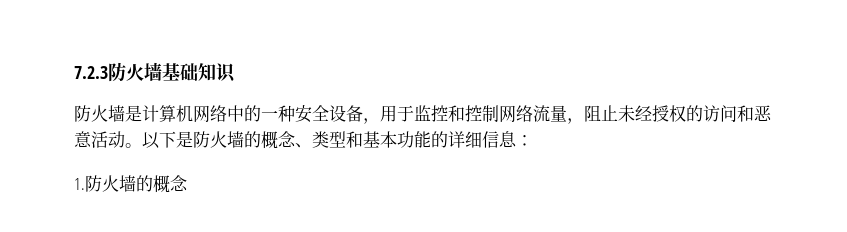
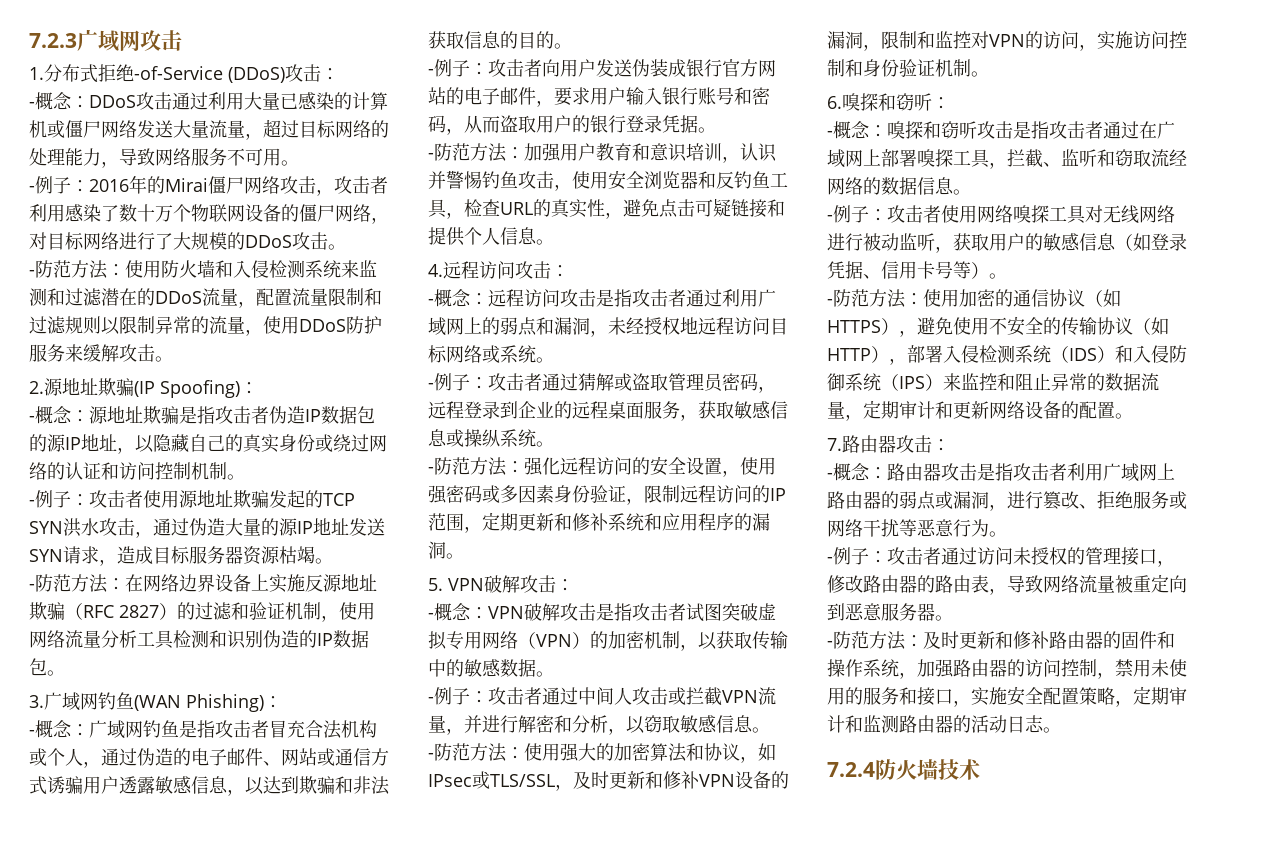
[108,62,236,83] [74,105,772,124] [74,131,533,149] [74,175,188,193] 防火墙基础知识 // 防火墙是计算机网络中的一种安全设备，用于监控和控制网络流量，阻止未经授权的访问和恶意活动。以下是防火墙的概念、类型和基本功能的详细信息： // 1.防火墙的概念 -> [77,29,182,52] [29,64,339,83] [29,92,388,110] [29,119,389,140] [29,148,299,168] [29,175,388,196] [29,204,389,224] [29,232,346,250] [29,260,377,279] [29,288,382,308] [29,316,382,336] [29,344,173,362] [29,378,258,398] [29,406,375,424] [29,434,387,454] [29,462,245,480] [29,490,355,508] [29,518,385,538] [29,546,333,566] [29,574,377,593] [29,602,375,622] [29,630,369,649] [29,658,65,676] [29,692,282,712] [29,720,377,739] [29,748,389,768] [29,776,390,796] [428,31,572,49] [428,59,776,77] [428,87,770,107] [428,115,716,135] [428,143,777,163] [428,170,788,191] [428,198,785,219] [428,227,554,246] [428,261,569,279] [428,289,776,307] [428,317,788,337] [428,345,554,363] [428,373,776,393] [428,401,788,421] [428,429,554,447] [428,456,776,477] [428,485,786,505] [428,512,770,533] [428,541,464,559] [428,575,574,593] [428,603,776,622] [428,631,788,651] [428,659,554,677] [428,687,776,706] [428,715,770,735] [428,743,776,763] [428,771,789,791] [827,31,1187,51] [827,59,989,77] [827,93,950,111] [827,121,1175,139] [827,149,1187,169] [827,177,971,195] [827,205,1175,224] [827,233,1187,253] [827,261,1007,279] [827,289,1121,308] [827,316,1169,337] [827,345,1187,365] [827,373,1159,391] [827,400,1133,421] [827,435,950,453] [827,463,1175,482] [827,491,1187,511] [827,519,1007,537] [827,547,1175,567] [827,574,1187,595] [827,603,953,621] [827,631,1175,650] [827,659,1187,679] [827,686,1187,707] [827,715,1061,733] [827,759,980,780] 广域网攻击 // 1.分布式拒绝-of-Service (DDoS)攻击： // -概念：DDoS攻击通过利用大量已感染的计算机或僵尸网络发送大量流量，超过目标网络的处理能力，导致网络服务不可用。 // -例子：2016年的Mirai僵尸网络攻击，攻击者利用感染了数十万个物联网设备的僵尸网络，对目标网络进行了大规模的DDoS攻击。 // -防范方法：使用防火墙和入侵检测系统来监测和过滤潜在的DDoS流量，配置流量限制和过滤规则以限制异常的流量，使用DDoS防护服务来缓解攻击。 // 2.源地址欺骗(IP Spoofing)： // -概念：源地址欺骗是指攻击者伪造IP数据包的源IP地址，以隐藏自己的真实身份或绕过网络的认证和访问控制机制。 // -例子：攻击者使用源地址欺骗发起的TCP SYN洪水攻击，通过伪造大量的源IP地址发送SYN请求，造成目标服务器资源枯竭。 // -防范方法：在网络边界设备上实施反源地址欺骗（RFC 2827）的过滤和验证机制，使用网络流量分析工具检测和识别伪造的IP数据包。 // 3.广域网钓鱼(WAN Phishing)： // -概念：广域网钓鱼是指攻击者冒充合法机构或个人，通过伪造的电子邮件、网站或通信方式诱骗用户透露敏感信息，以达到欺骗和非法获取信息的目的。 // -例子：攻击者向用户发送伪装成银行官方网站的电子邮件，要求用户输入银行账号和密码，从而盗取用户的银行登录凭据。 // -防范方法：加强用户教育和意识培训，认识并警惕钓鱼攻击，使用安全浏览器和反钓鱼工具，检查URL的真实性，避免点击可疑链接和提供个人信息。 // 4.远程访问攻击： // -概念：远程访问攻击是指攻击者通过利用广域网上的弱点和漏洞，未经授权地远程访问目标网络或系统。 // -例子：攻击者通过猜解或盗取管理员密码，远程登录到企业的远程桌面服务，获取敏感信息或操纵系统。 // -防范方法：强化远程访问的安全设置，使用强密码或多因素身份验证，限制远程访问的IP范围，定期更新和修补系统和应用程序的漏洞。 // 5. VPN破解攻击： // -概念：VPN破解攻击是指攻击者试图突破虚拟专用网络（VPN）的加密机制，以获取传输中的敏感数据。 // -例子：攻击者通过中间人攻击或拦截VPN流量，并进行解密和分析，以窃取敏感信息。 // -防范方法：使用强大的加密算法和协议，如IPsec或TLS/SSL，及时更新和修补VPN设备的漏洞，限制和监控对VPN的访问，实施访问控制和身份验证机制。 // 6.嗅探和窃听： // -概念：嗅探和窃听攻击是指攻击者通过在广域网上部署嗅探工具，拦截、监听和窃取流经网络的数据信息。 // -例子：攻击者使用网络嗅探工具对无线网络进行被动监听，获取用户的敏感信息（如登录凭据、信用卡号等）。 // -防范方法：使用加密的通信协议（如HTTPS），避免使用不安全的传输协议（如HTTP），部署入侵检测系统（IDS）和入侵防御系统（IPS）来监控和阻止异常的数据流量，定期审计和更新网络设备的配置。 // 7.路由器攻击： // -概念：路由器攻击是指攻击者利用广域网上路由器的弱点或漏洞，进行篡改、拒绝服务或网络干扰等恶意行为。 // -例子：攻击者通过访问未授权的管理接口，修改路由器的路由表，导致网络流量被重定向到恶意服务器。 // -防范方法：及时更新和修补路由器的固件和操作系统，加强路由器的访问控制，禁用未使用的服务和接口，实施安全配置策略，定期审计和监测路由器的活动日志。 // 7.2.4防火墙技术

